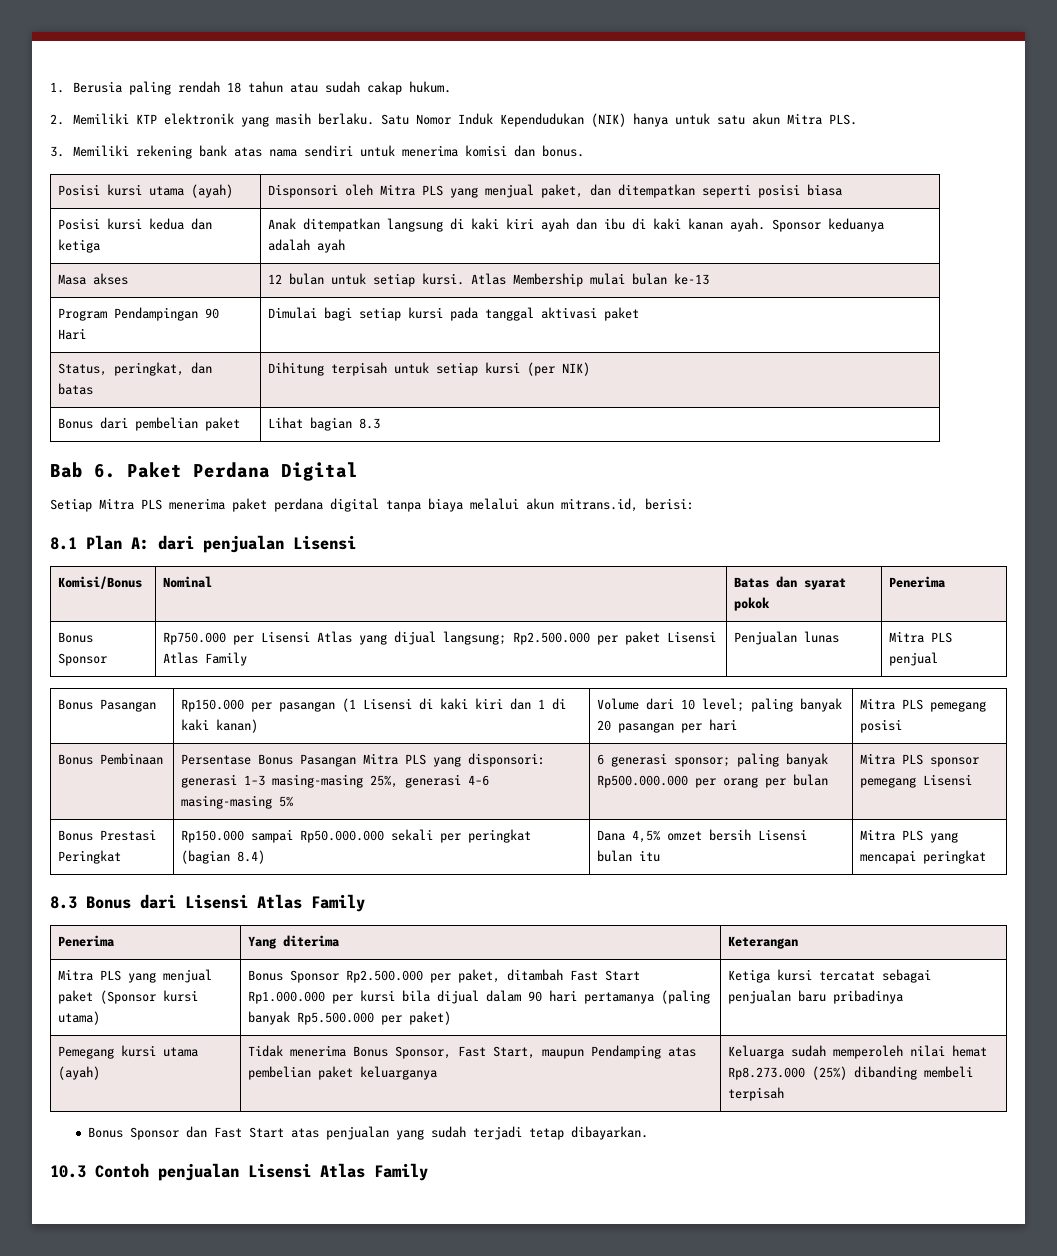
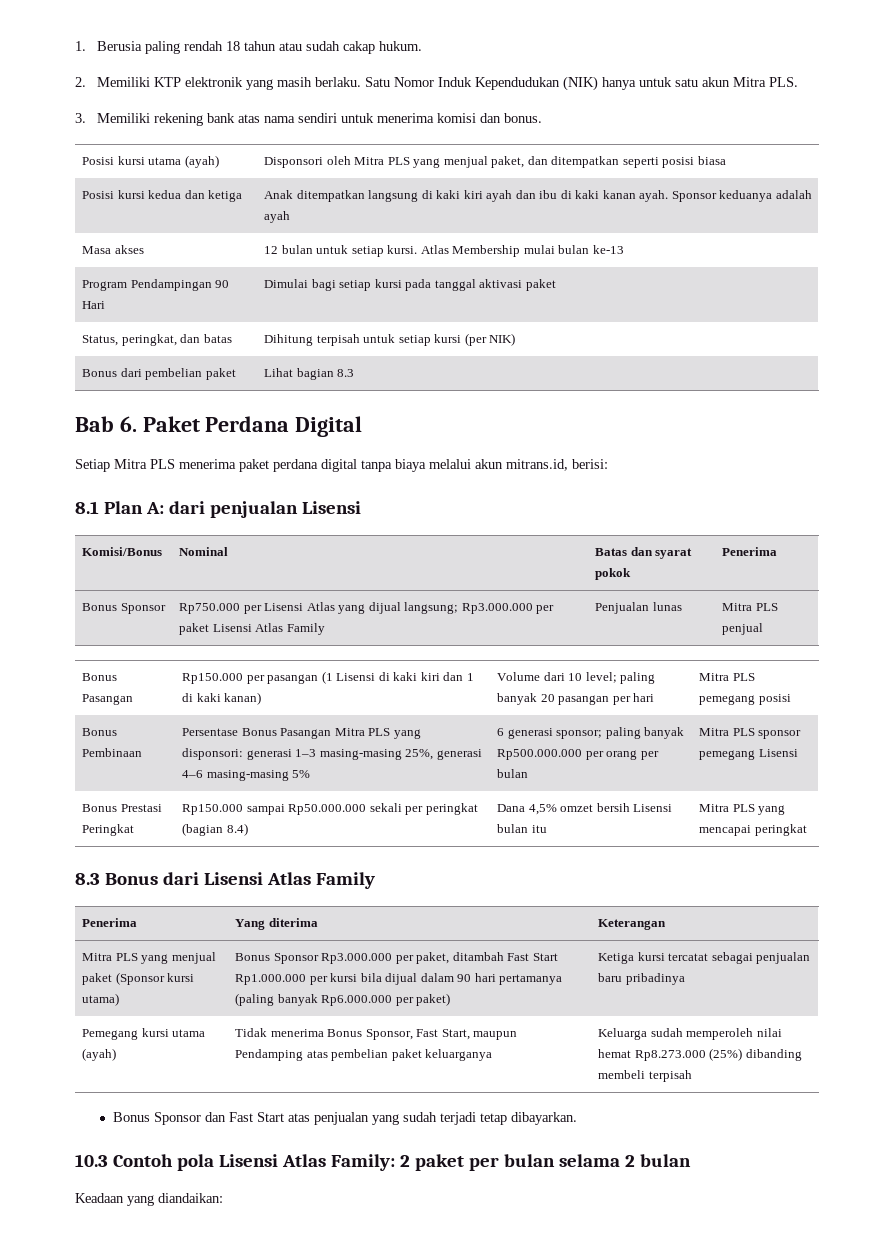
[513,632,591,645] Rp2.500.000 -> [461,603,533,614] Rp3.000.000
[346,970,424,983] Rp2.500.000 -> [321,953,393,964] Rp3.000.000
[297,1012,375,1025] Rp5.500.000 -> [321,995,393,1006] Rp6.000.000
[158,1163,428,1181] penjualan Lisensi Atlas Family -> [176,1154,691,1171] [75,1193,223,1206] pola Lisensi Atlas Family: 2 paket per bulan selama 2 bulan // Keadaan yang diandaikan:

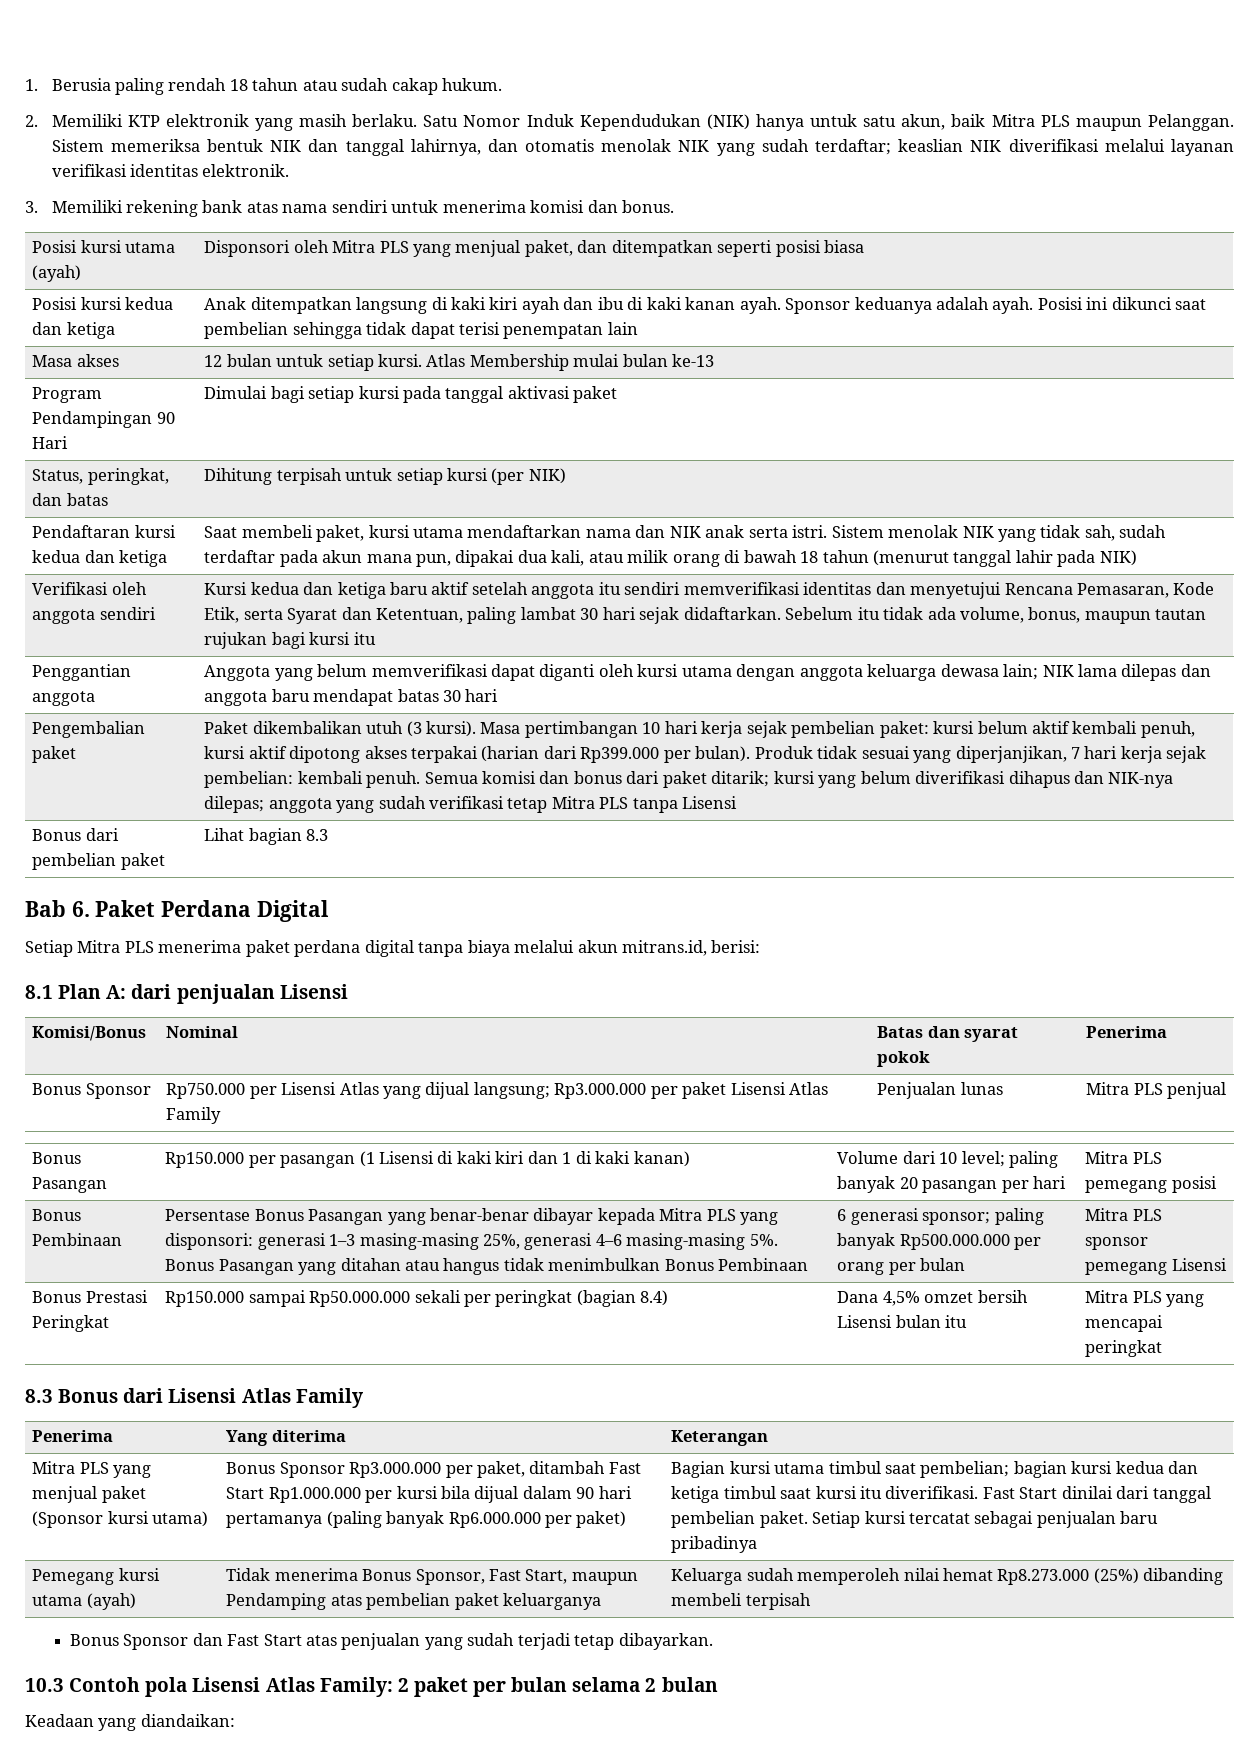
[701,77,798,87] akun Mitra PLS. -> [901,114,1235,131] [51,139,1234,156] [51,164,290,177] akun, baik Mitra PLS maupun Pelanggan. Sistem memeriksa bentuk NIK dan tanggal lahirnya, dan otomatis menolak NIK yang sudah terdaftar; keaslian NIK diverifikasi melalui layanan verifikasi identitas elektronik.
[264,211,291,223] ayah -> [992,297,1207,314] [204,322,638,339] ayah. Posisi ini dikunci saat pembelian sehingga tidak dapat terisi penempatan lain
(516, 339) none -> [32,525,176,538] [32,550,168,567] [204,525,1167,542] [204,550,1137,567] [32,582,147,595] [32,607,156,624] [204,582,1215,599] [204,607,1207,624] [204,632,376,649] [32,664,132,681] [32,691,96,706] [204,664,1211,681] [204,689,499,706] [32,721,146,738] [32,746,77,763] [204,721,1195,738] [204,746,1207,763] [204,771,1174,788] [204,796,738,813] // Pendaftaran kursi kedua dan ketiga | Saat membeli paket, kursi utama mendaftarkan nama dan NIK anak serta istri. Sistem menolak NIK yang tidak sah, sudah terdaftar pada akun mana pun, dipakai dua kali, atau milik orang di bawah 18 tahun (menurut tanggal lahir pada NIK) // Verifikasi oleh anggota sendiri | Kursi kedua dan ketiga baru aktif setelah anggota itu sendiri memverifikasi identitas dan menyetujui Rencana Pemasaran, Kode Etik, serta Syarat dan Ketentuan, paling lambat 30 hari sejak didaftarkan. Sebelum itu tidak ada volume, bonus, maupun tautan rujukan bagi kursi itu // Penggantian anggota | Anggota yang belum memverifikasi dapat diganti oleh kursi utama dengan anggota keluarga dewasa lain; NIK lama dilepas dan anggota baru mendapat batas 30 hari // Pengembalian paket | Paket dikembalikan utuh (3 kursi). Masa pertimbangan 10 hari kerja sejak pembelian paket: kursi belum aktif kembali penuh, kursi aktif dipotong akses terpakai (harian dari Rp399.000 per bulan). Produk tidak sesuai yang diperjanjikan, 7 hari kerja sejak pembelian: kembali penuh. Semua komisi dan bonus dari paket ditarik; kursi yang belum diverifikasi dihapus dan NIK-nya dilepas; anggota yang sudah verifikasi tetap Mitra PLS tanpa Lisensi
(332, 733) none -> [387,1208,655,1225] yang benar-benar dibayar kepada
[292,770,311,778] 5% -> [749,1234,778,1246] [165,1258,809,1275] 5%. Bonus Pasangan yang ditahan atau hangus tidak menimbulkan Bonus Pembinaan
[598,953,635,964] Ketiga -> [671,1461,1199,1478] [671,1486,1211,1503] [671,1511,861,1528] Bagian kursi utama timbul saat pembelian; bagian kursi kedua dan ketiga timbul saat kursi itu diverifikasi. Fast Start dinilai dari tanggal pembelian paket. Setiap

